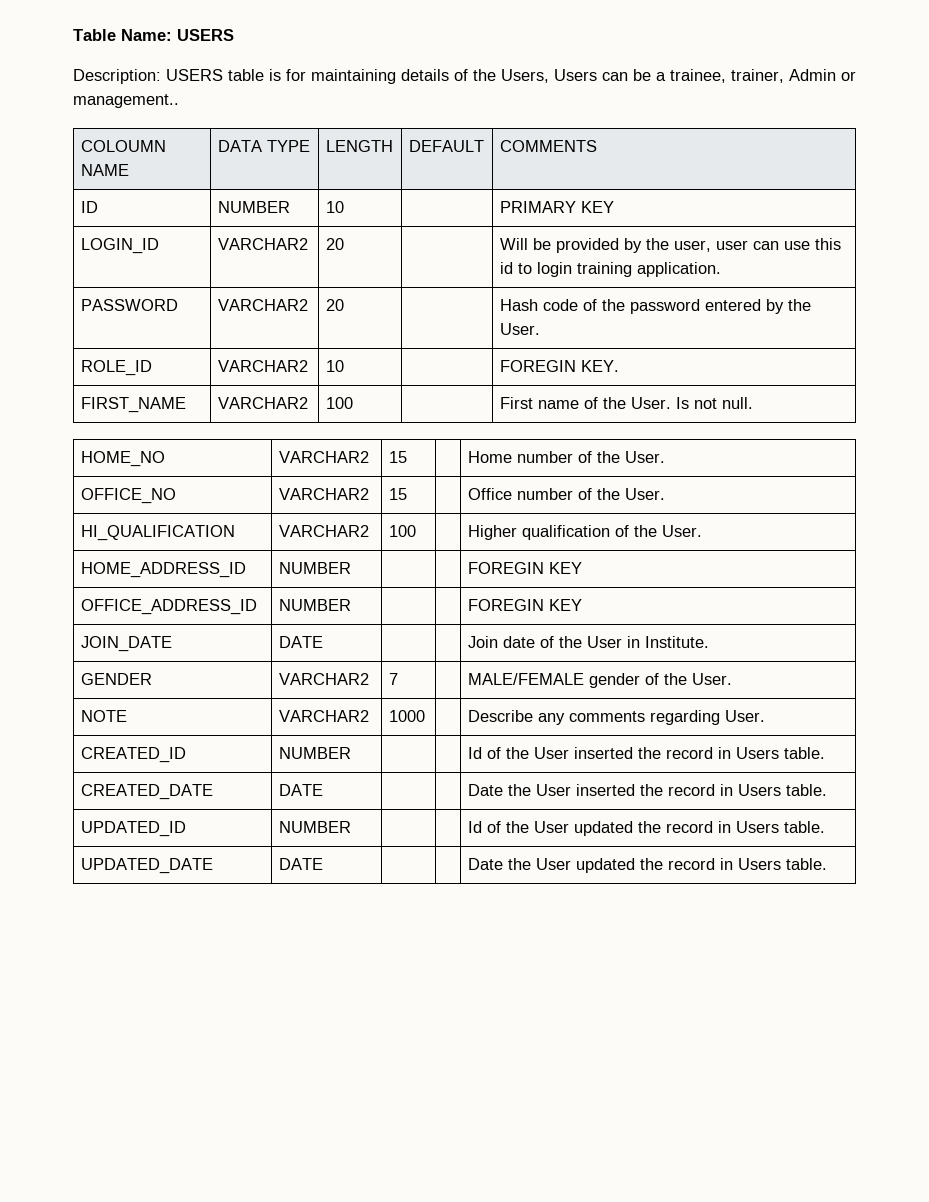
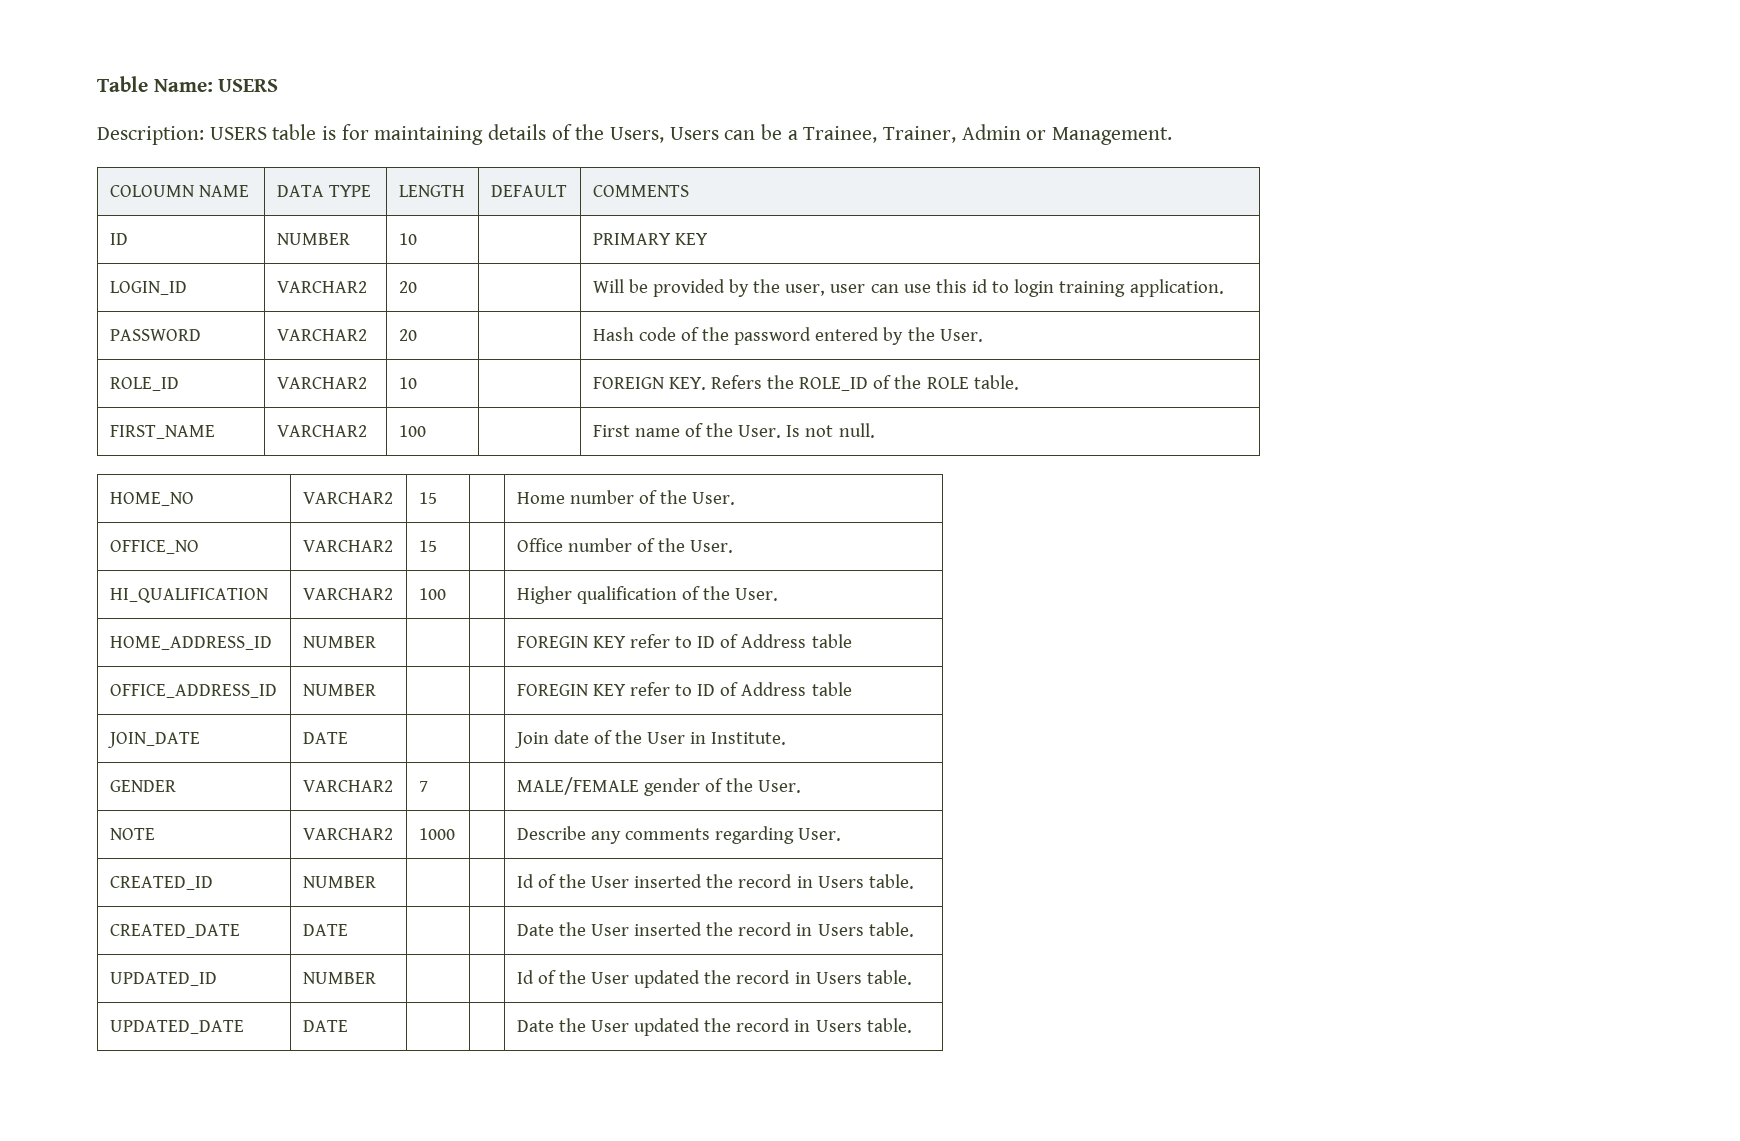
[670,69,784,83] trainee, trainer, -> [803,126,957,143] Trainee, Trainer,
[73,94,179,108] management.. -> [1052,127,1173,145] Management.
[499,360,576,372] FOREGIN -> [592,377,664,389] FOREIGN
(619, 366) none -> [710,375,1019,391] Refers the ROLE_ID of the ROLE table.
[80,599,257,615] [278,599,351,611] [467,599,582,611] // OFFICE_ADDRESS_ID | NUMBER | | | FOREGIN KEY -> [629,634,852,648] [109,684,277,698] [302,684,376,696] [516,682,852,696] refer to ID of Address table // OFFICE_ADDRESS_ID | NUMBER | | | FOREGIN KEY refer to ID of Address table

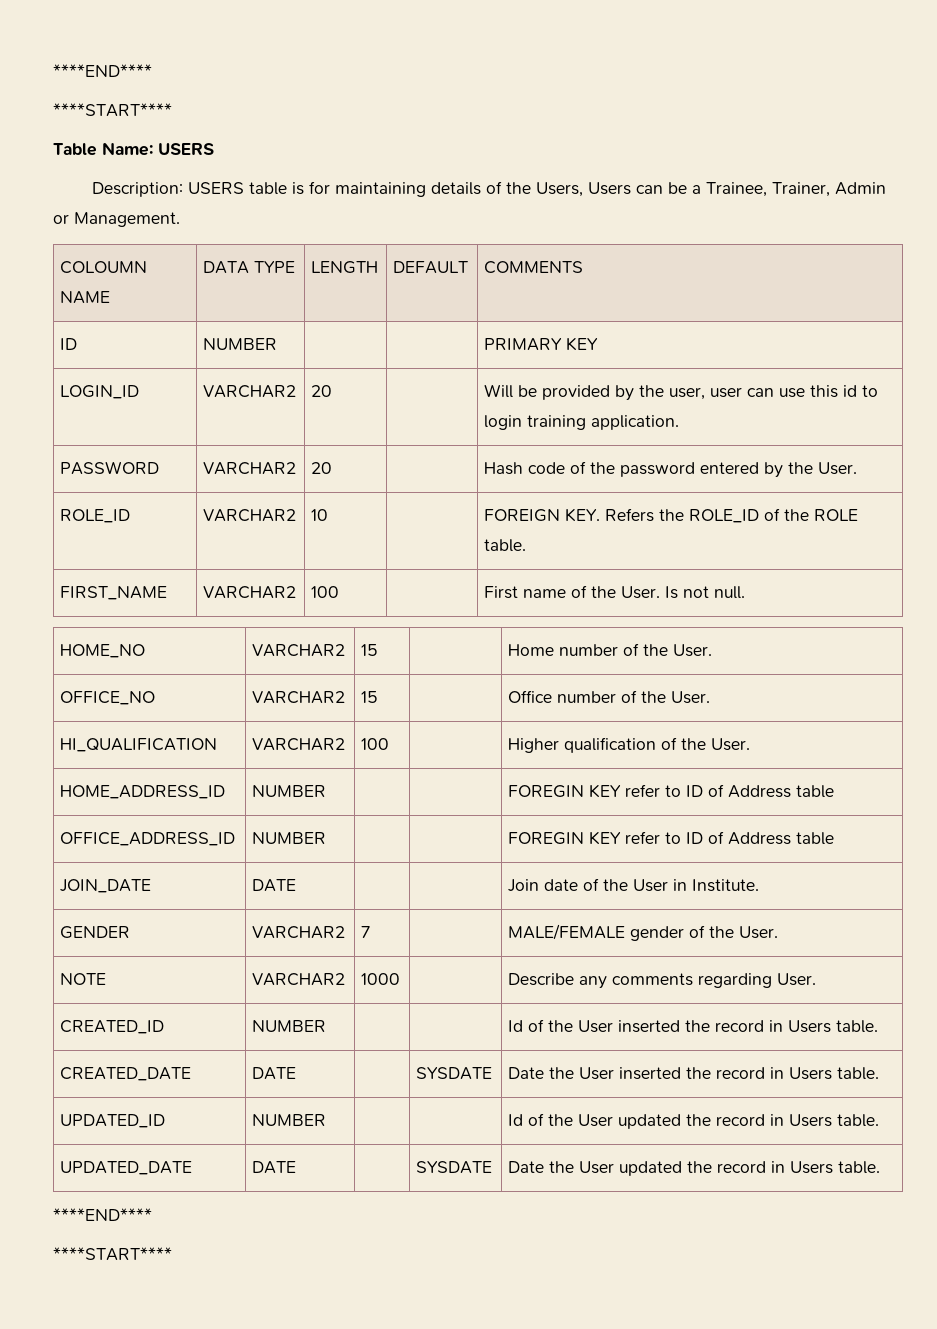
(97, 84) none -> [53,64,152,77] [53,103,172,117] ****END**** // ****START**** //
[398,233,417,245] 10 -> (278, 344) none
(348, 930) none -> [416,1067,493,1080] SYSDATE
(348, 1026) none -> [416,1161,493,1174] SYSDATE
(912, 1025) none -> [53,1208,152,1221] [53,1247,172,1261] // ****END**** // ****START****

